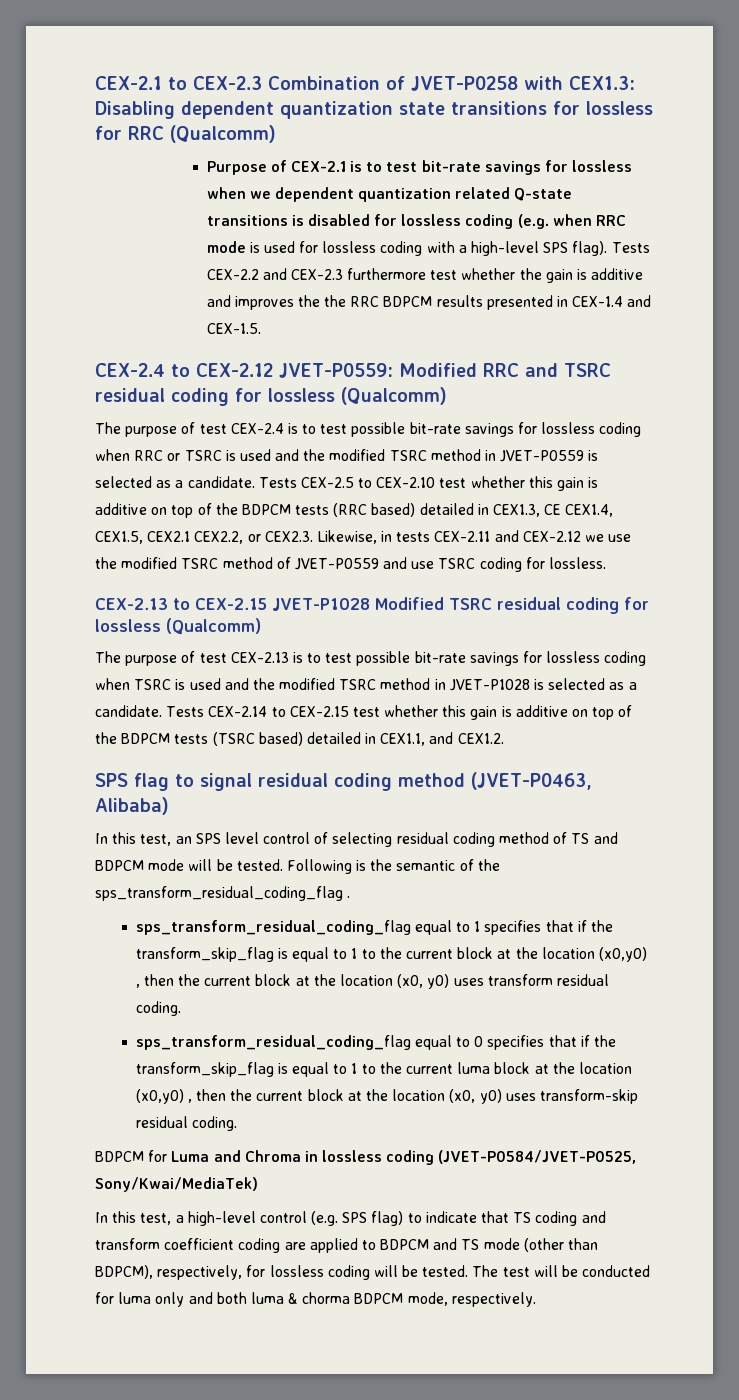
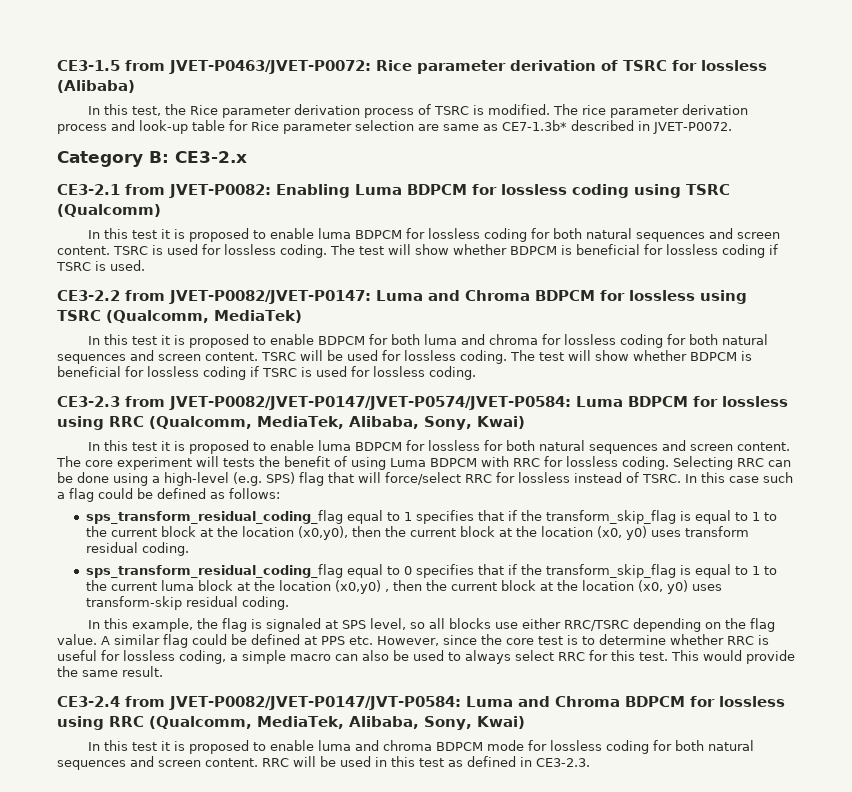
[95,76,635,91] [95,101,653,119] [95,125,276,143] [206,160,633,175] [206,187,573,202] [206,214,627,229] [206,241,650,256] [206,268,644,283] [206,295,652,310] [206,323,261,334] [95,363,611,378] [95,387,447,406] [95,422,642,437] [95,449,599,462] [95,476,599,491] [95,503,614,518] [95,530,632,544] [95,557,607,572] [95,597,649,614] [95,618,261,635] [95,651,647,666] [95,678,637,691] [95,705,633,720] [95,732,504,746] [95,772,592,791] [95,797,169,815] [95,832,618,847] [95,859,500,874] [95,886,351,901] CEX-2.1 to CEX-2.3 Combination of JVET-P0258 with CEX1.3: Disabling dependent quantization state transitions for lossless for RRC (Qualcomm) // Purpose of CEX-2.1 is to test bit-rate savings for lossless when we dependent quantization related Q-state transitions is disabled for lossless coding (e.g. when RRC mode is used for lossless coding with a high-level SPS flag). Tests CEX-2.2 and CEX-2.3 furthermore test whether the gain is additive and improves the the RRC BDPCM results presented in CEX-1.4 and CEX-1.5. // CEX-2.4 to CEX-2.12 JVET-P0559: Modified RRC and TSRC residual coding for lossless (Qualcomm) // The purpose of test CEX-2.4 is to test possible bit-rate savings for lossless coding when RRC or TSRC is used and the modified TSRC method in JVET-P0559 is selected as a candidate. Tests CEX-2.5 to CEX-2.10 test whether this gain is additive on top of the BDPCM tests (RRC based) detailed in CEX1.3, CE CEX1.4, CEX1.5, CEX2.1 CEX2.2, or CEX2.3. Likewise, in tests CEX-2.11 and CEX-2.12 we use the modified TSRC method of JVET-P0559 and use TSRC coding for lossless. // CEX-2.13 to CEX-2.15 JVET-P1028 Modified TSRC residual coding for lossless (Qualcomm) // The purpose of test CEX-2.13 is to test possible bit-rate savings for lossless coding when TSRC is used and the modified TSRC method in JVET-P1028 is selected as a candidate. Tests CEX-2.14 to CEX-2.15 test whether this gain is additive on top of the BDPCM tests (TSRC based) detailed in CEX1.1, and CEX1.2. // SPS flag to signal residual coding method (JVET-P0463, Alibaba) // In this test, an SPS level control of selecting residual coding method of TS and BDPCM mode will be tested. Following is the semantic of the sps_transform_residual_coding_flag . -> [57,60,767,74] [57,80,135,93] [88,104,749,118] [57,120,732,134] [57,151,247,167] [57,184,730,198] [57,204,161,217] [88,228,781,242] [57,244,778,258] [56,260,145,271] [57,290,747,304] [57,310,302,323] [88,334,769,348] [57,350,752,364] [57,366,476,380] [57,396,788,410] [57,416,525,430] [88,440,791,454] [56,456,791,470] [57,472,793,486] [57,488,280,502] CE3-1.5 from JVET-P0463/JVET-P0072: Rice parameter derivation of TSRC for lossless (Alibaba) // In this test, the Rice parameter derivation process of TSRC is modified. The rice parameter derivation process and look-up table for Rice parameter selection are same as CE7-1.3b* described in JVET-P0072. // Category B: CE3-2.x // CE3-2.1 from JVET-P0082: Enabling Luma BDPCM for lossless coding using TSRC (Qualcomm) // In this test it is proposed to enable luma BDPCM for lossless coding for both natural sequences and screen content. TSRC is used for lossless coding. The test will show whether BDPCM is beneficial for lossless coding if TSRC is used. // CE3-2.2 from JVET-P0082/JVET-P0147: Luma and Chroma BDPCM for lossless using TSRC (Qualcomm, MediaTek) // In this test it is proposed to enable BDPCM for both luma and chroma for lossless coding for both natural sequences and screen content. TSRC will be used for lossless coding. The test will show whether BDPCM is beneficial for lossless coding if TSRC is used for lossless coding. // CE3-2.3 from JVET-P0082/JVET-P0147/JVET-P0574/JVET-P0584: Luma BDPCM for lossless using RRC (Qualcomm, MediaTek, Alibaba, Sony, Kwai) // In this test it is proposed to enable luma BDPCM for lossless for both natural sequences and screen content. The core experiment will tests the benefit of using Luma BDPCM with RRC for lossless coding. Selecting RRC can be done using a high-level (e.g. SPS) flag that will force/select RRC for lossless instead of TSRC. In this case such a flag could be defined as follows:
[598,947,647,962] [135,984,140,988] (x0,y0) , -> [297,526,348,540] (x0,y0),
[95,1150,637,1165] [95,1177,258,1192] [95,1211,606,1226] [95,1238,599,1253] [95,1265,651,1280] [95,1292,536,1307] BDPCM for Luma and Chroma in lossless coding (JVET-P0584/JVET-P0525, Sony/Kwai/MediaTek) // In this test, a high-level control (e.g. SPS flag) to indicate that TS coding and transform coefficient coding are applied to BDPCM and TS mode (other than BDPCM), respectively, for lossless coding will be tested. The test will be conducted for luma only and both luma & chorma BDPCM mode, respectively. -> [88,618,776,632] [57,634,769,648] [57,650,795,664] [57,666,163,677] [57,696,785,710] [57,716,525,730] [88,740,755,754] [57,756,590,770] In this example, the flag is signaled at SPS level, so all blocks use either RRC/TSRC depending on the flag value. A similar flag could be defined at PPS etc. However, since the core test is to determine whether RRC is useful for lossless coding, a simple macro can also be used to always select RRC for this test. This would provide the same result. // CE3-2.4 from JVET-P0082/JVET-P0147/JVT-P0584: Luma and Chroma BDPCM for lossless using RRC (Qualcomm, MediaTek, Alibaba, Sony, Kwai) // In this test it is proposed to enable luma and chroma BDPCM mode for lossless coding for both natural sequences and screen content. RRC will be used in this test as defined in CE3-2.3.

